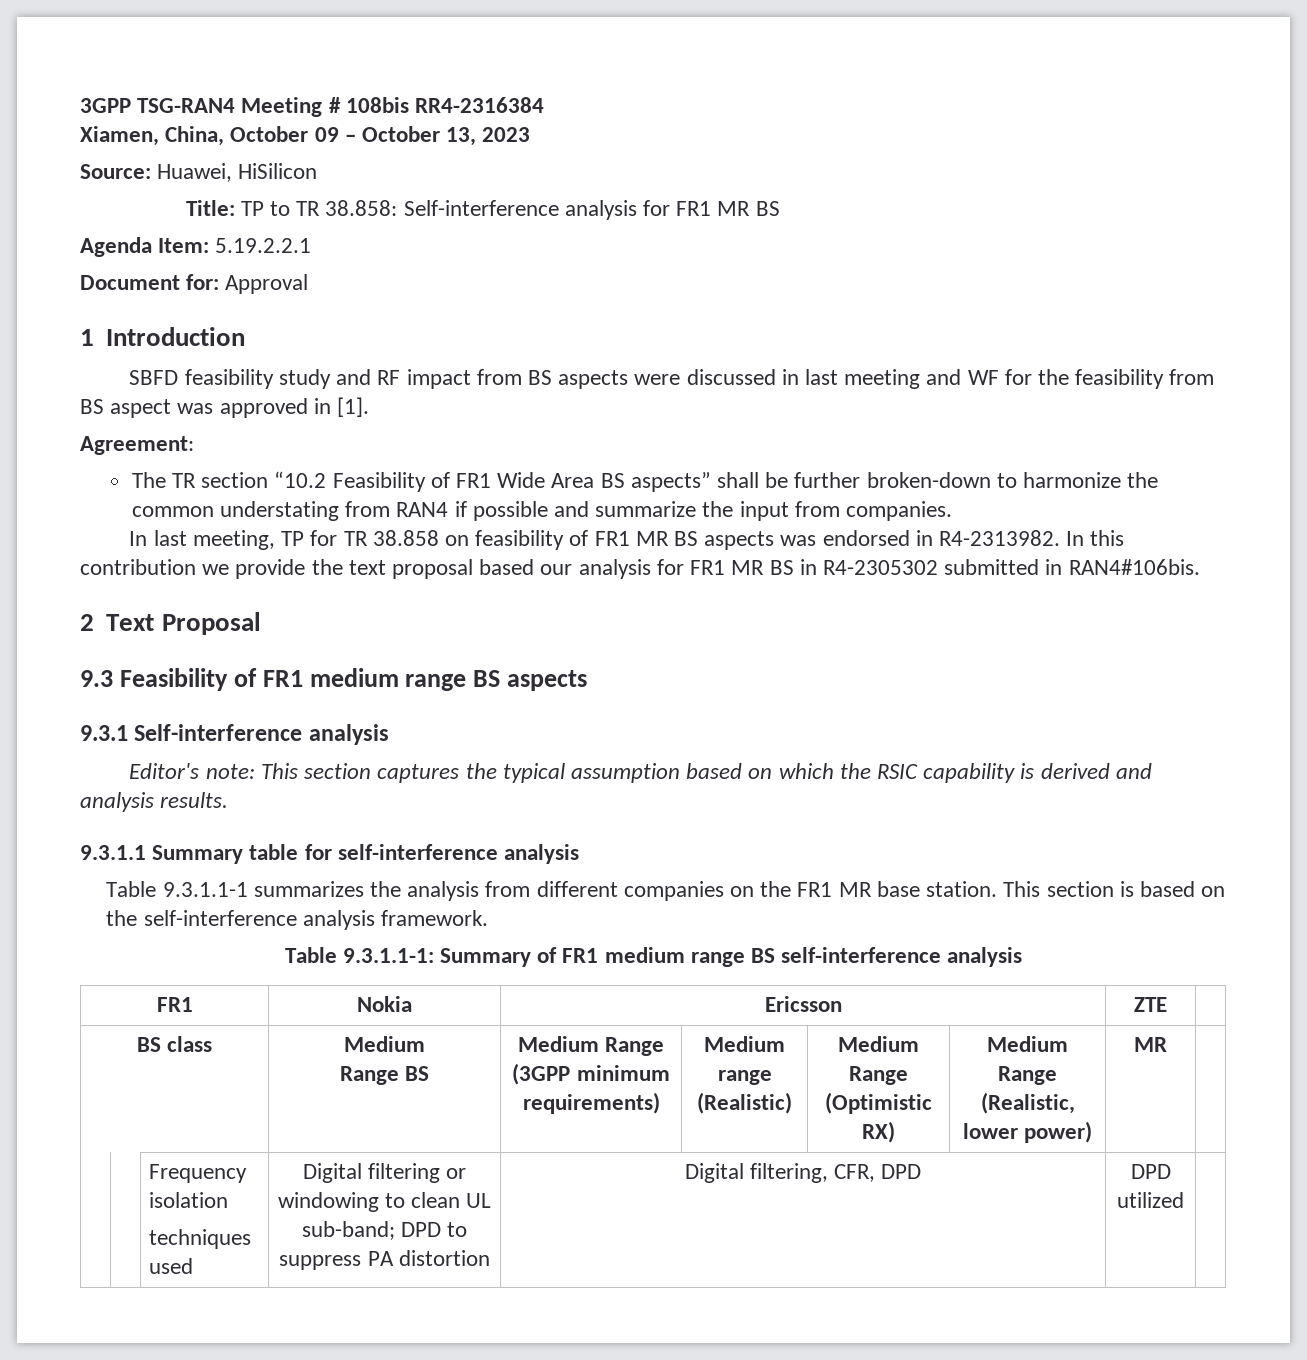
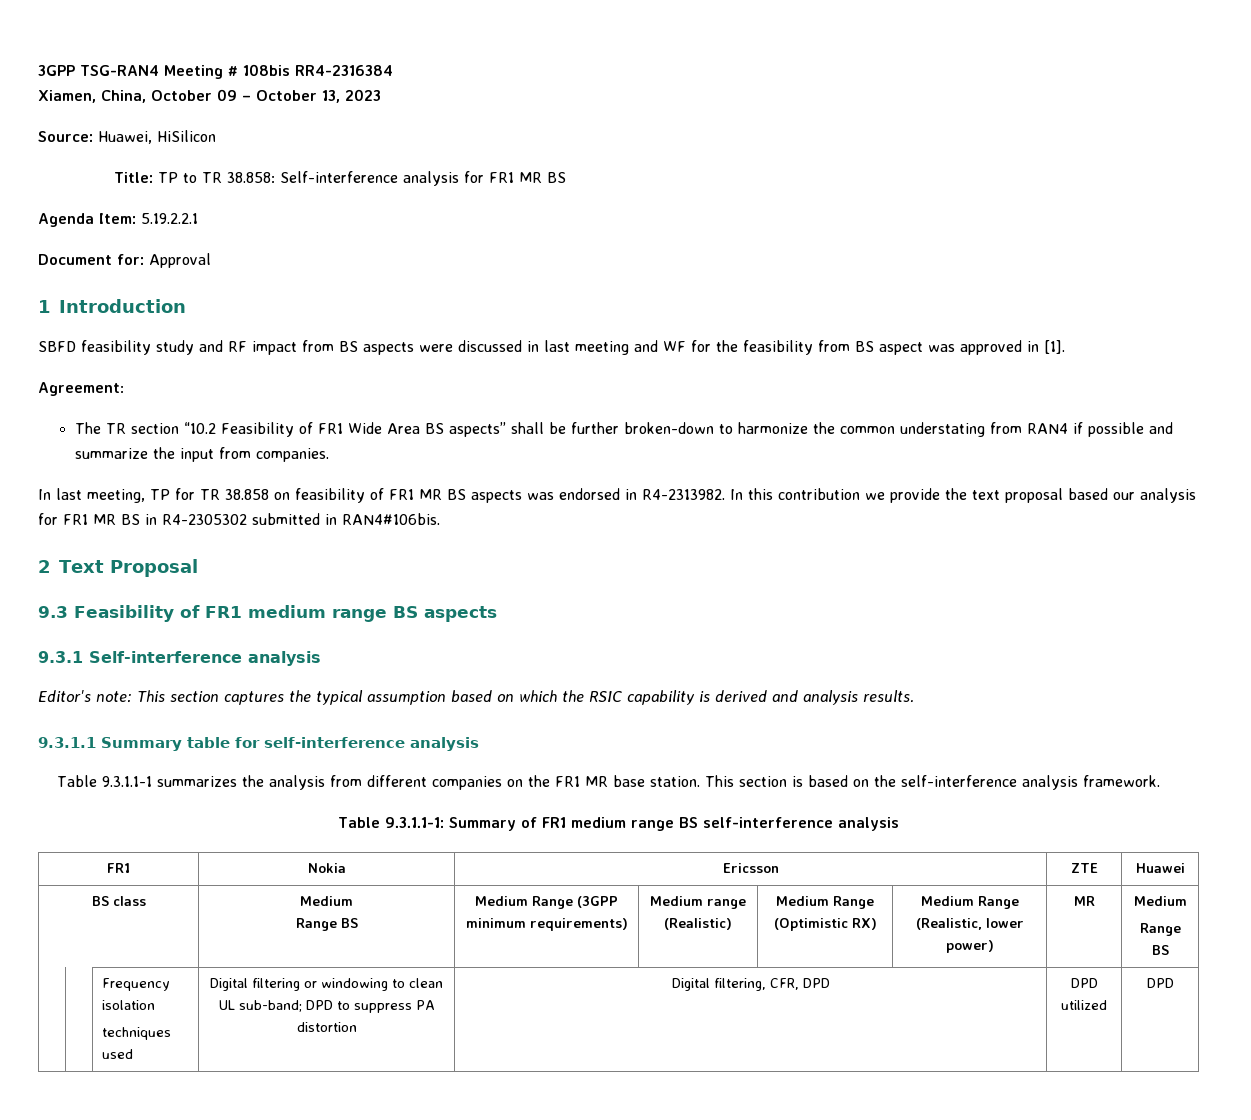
(1167, 1004) none -> [1135,863,1185,873] Huawei
(1167, 1044) none -> [1133,896,1187,906] [1139,923,1181,936] [1151,945,1169,955] Medium // Range BS
(1184, 1200) none -> [1146,978,1174,988] DPD

